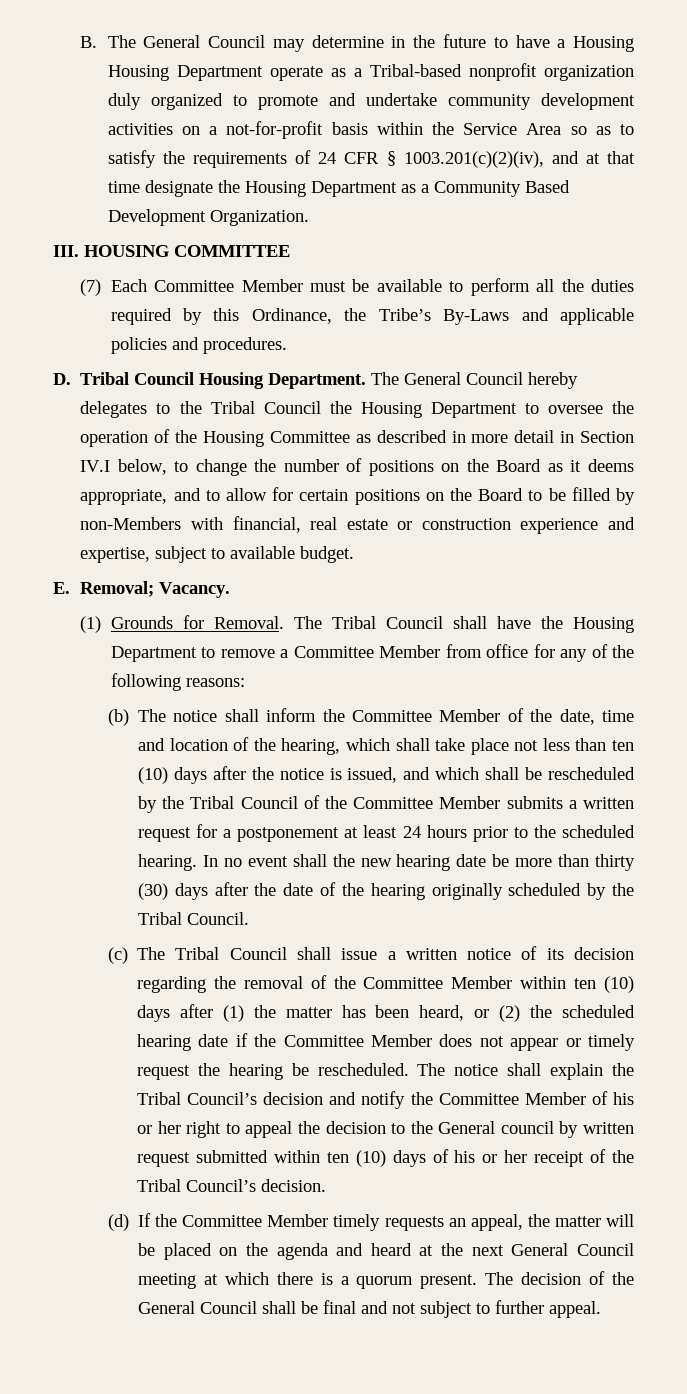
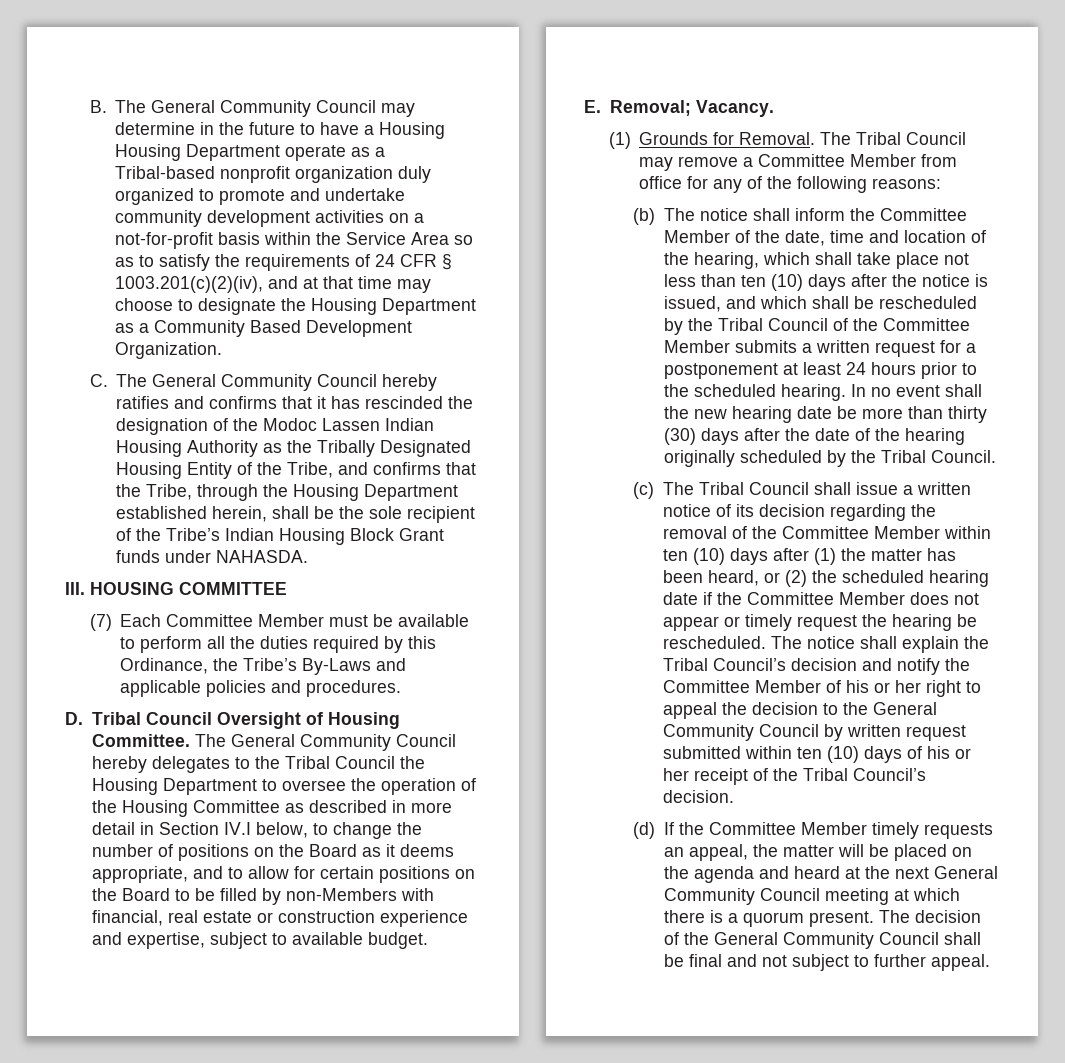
(201, 41) none -> [220,100,312,117] Community
(140, 187) none -> [397,279,432,293] [115,298,194,311] may choose to
(309, 218) none -> [89,374,438,391] [116,396,474,409] [116,418,435,435] [116,440,472,457] [116,462,477,479] [116,484,459,501] [116,506,476,523] [116,528,445,545] [116,550,309,563] // C. The General Community Council hereby ratifies and confirms that it has rescinded the designation of the Modoc Lassen Indian Housing Authority as the Tribally Designated Housing Entity of the Tribe, and confirms that the Tribe, through the Housing Department established herein, shall be the sole recipient of the Tribe’s Indian Housing Block Grant funds under NAHASDA.
[199,372,462,389] Housing Department. The General -> [216,712,400,729] [91,734,391,751] Oversight of Housing Committee. The General Community
[452,616,634,633] [110,646,216,662] shall have the Housing Department to -> [639,157,674,171] may
[500,1121,554,1134] council -> [662,724,819,741] Community Council
(569, 1249) none -> [663,888,755,905] Community
(195, 1307) none -> [782,932,874,949] Community

